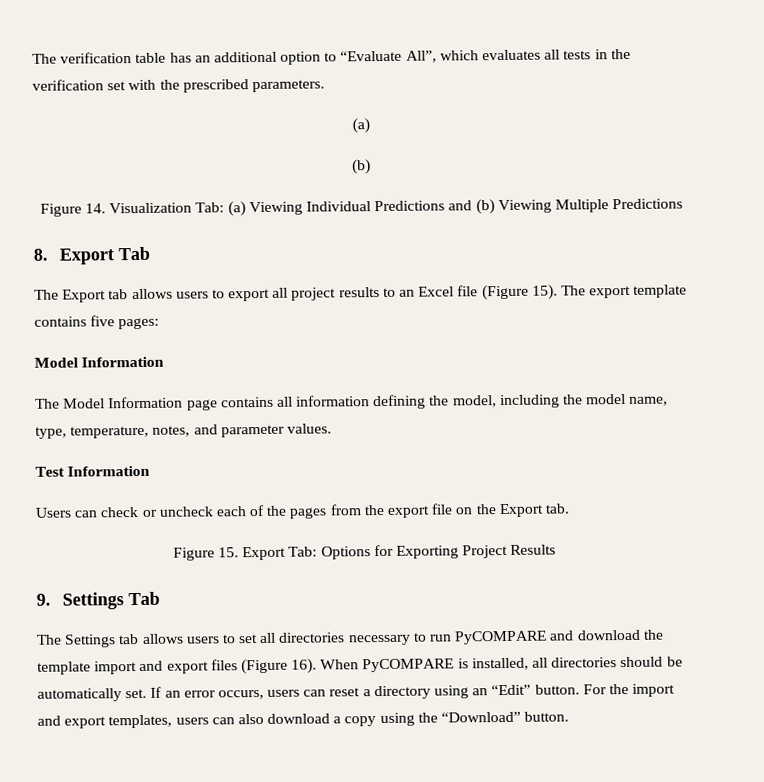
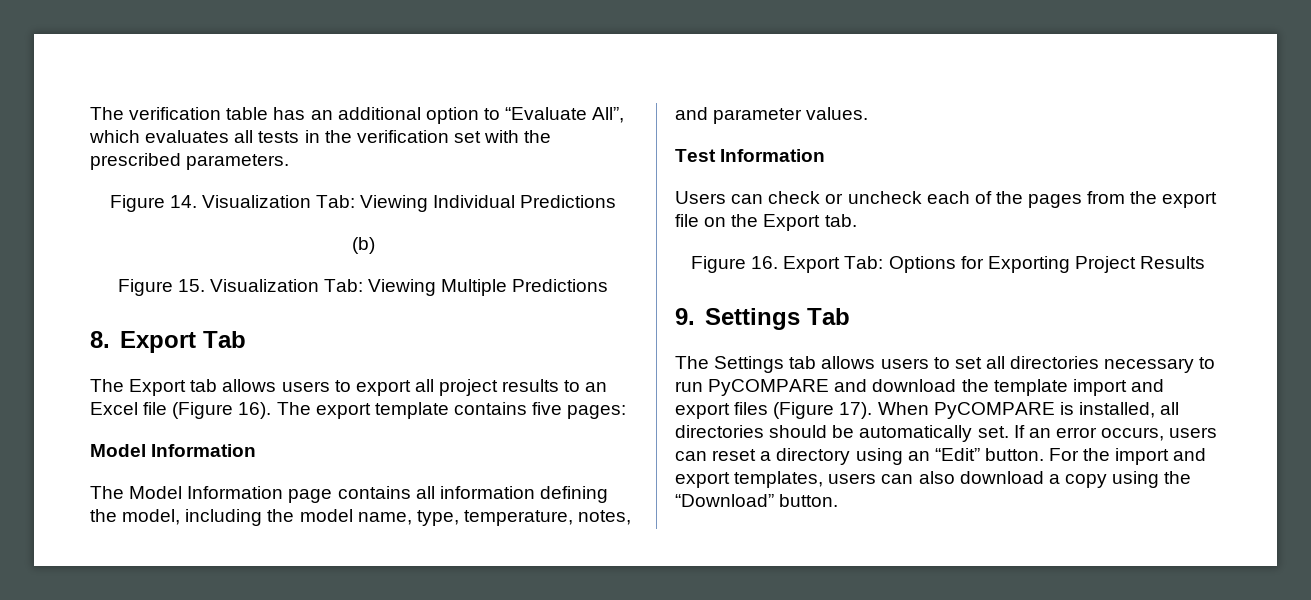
[351,118,370,134] (a) -> [109,195,617,212] Figure 14. Visualization Tab: Viewing Individual Predictions
[85,199,495,217] 14. Visualization Tab: (a) Viewing Individual Predictions and (b) -> [177,279,363,292] 15. Visualization Tab:
[531,284,558,300] 15). -> [238,402,272,419] 16).
[217,547,239,558] 15. -> [751,256,779,269] 16.
[291,658,318,674] 16). -> [839,402,873,419] 17).

